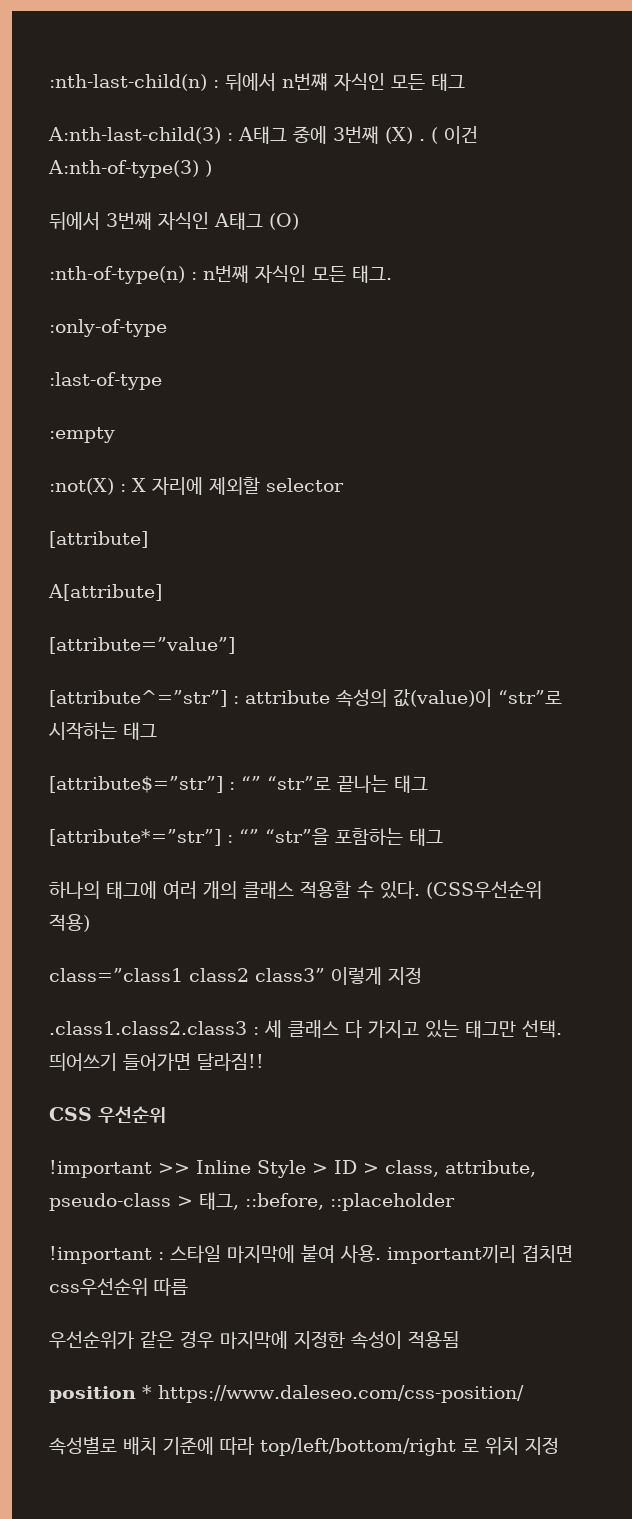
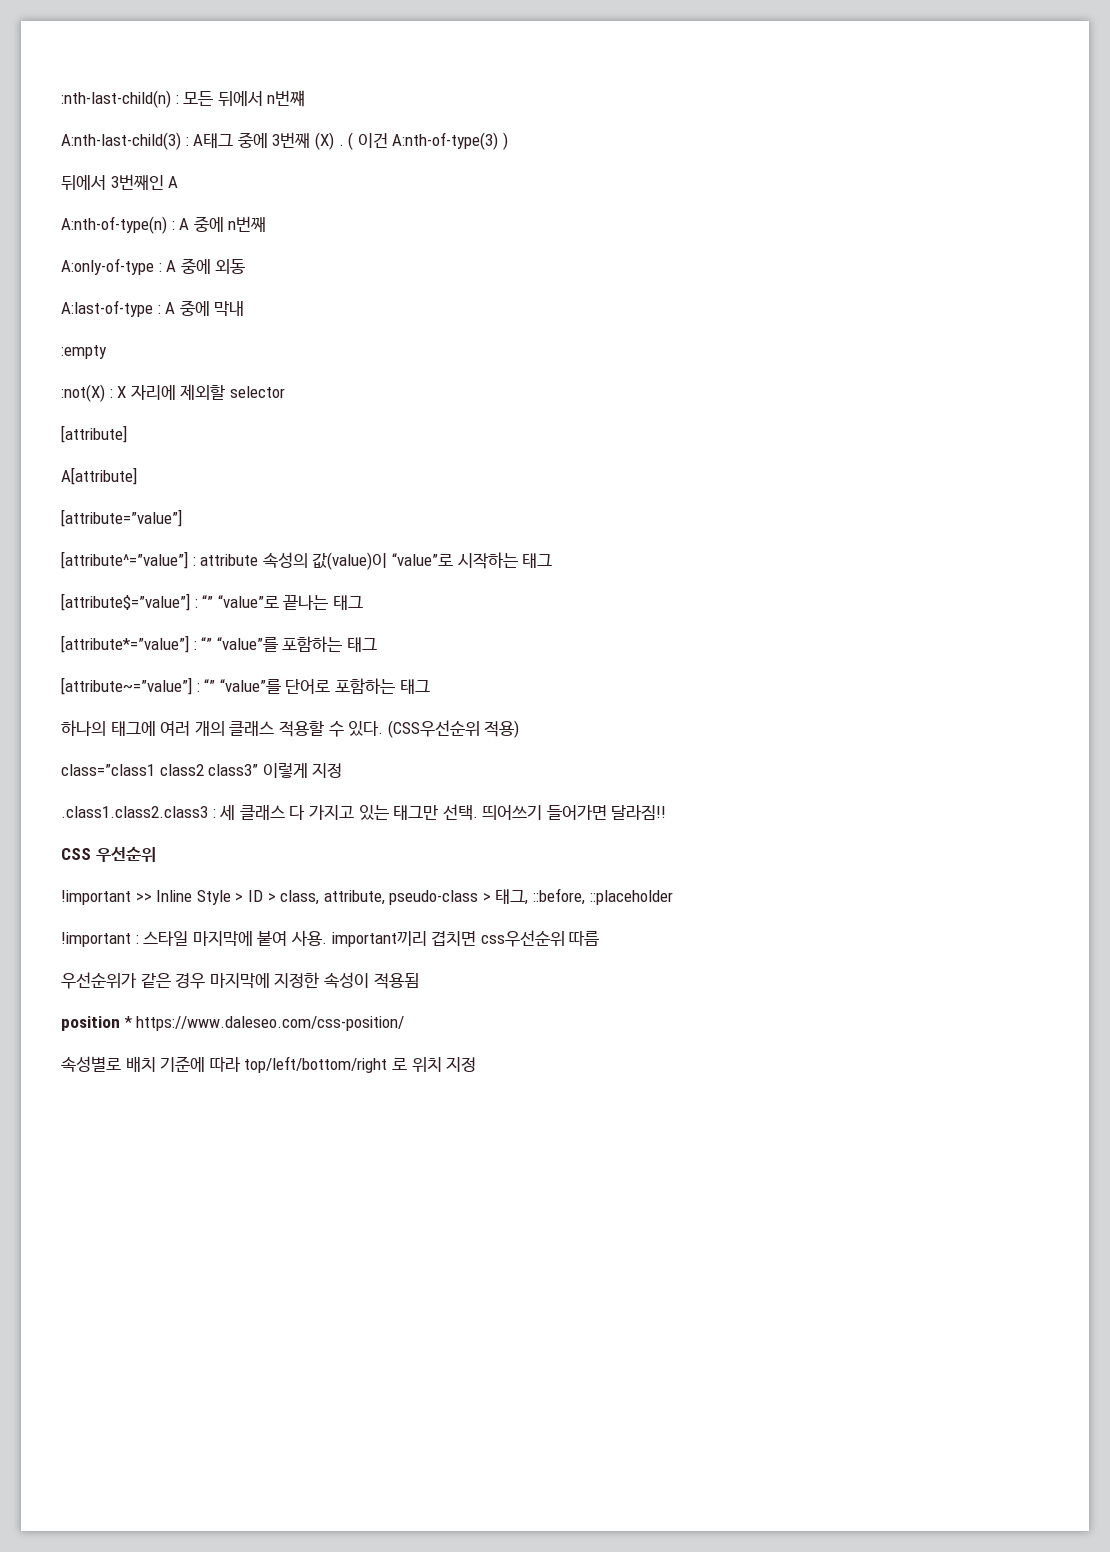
(219, 84) none -> [183,91,214,106] 모든
[334,73,465,91] 자식인 모든 태그 -> (306, 98) none
[106,212,299,230] [49,265,392,284] [49,319,167,337] [49,372,162,390] 3번째 자식인 A태그 (O) // :nth-of-type(n) : n번째 자식인 모든 태그. // :only-of-type // :last-of-type -> [110,174,179,190] [61,216,267,234] [61,258,246,275] [61,300,245,317] 3번째인 A // A:nth-of-type(n) : A 중에 n번째 // A:only-of-type : A 중에 외동 // A:last-of-type : A 중에 막내
[49,690,227,707] [attribute^=”str”] -> [61,551,188,569] [attribute^=”value”]
[498,690,562,704] “str”로 -> [391,553,453,566] “value”로
[49,776,331,793] [attribute$=”str”] : “” “str”로 -> [61,593,279,611] [attribute$=”value”] : “” “value”로
[49,828,329,846] [attribute*=”str”] : “” “str”을 -> [61,635,377,653] [61,677,331,695] [attribute*=”value”] : “” “value”를 포함하는 태그 // [attribute~=”value”] : “” “value”를 단어로

